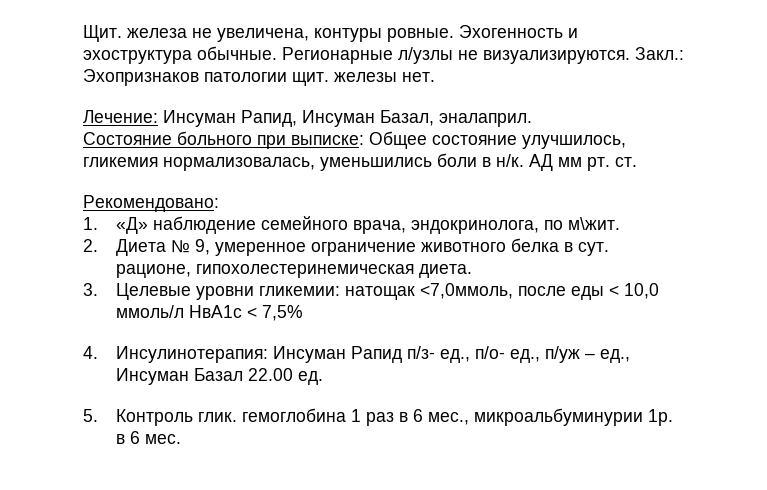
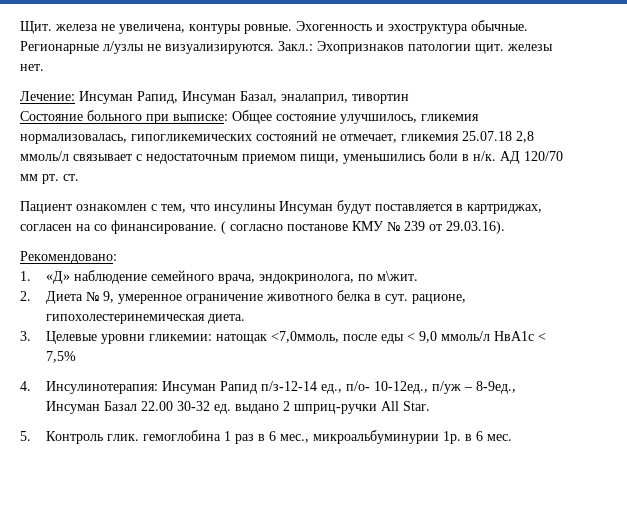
[439,113,532,127] эналаприл. -> [281,94,409,104] эналаприл, тивортин
(315, 164) none -> [131,130,534,143] [20,151,339,164] гипогликемических состояний не отмечает, гликемия 25.07.18 2,8 ммоль/л связывает с недостаточным приемом пищи,
(553, 162) none -> [524,151,563,161] 120/70
(637, 162) none -> [20,200,542,214] [20,220,505,234] // Пациент ознакомлен с тем, что инсулины Инсуман будут поставляется в картриджах, согласен на со финансирование. ( согласно постанове КМУ № 239 от 29.03.16).
[624,283,660,299] 10,0 -> [418,331,437,343] 9,0
[407,346,436,359] п/з- -> [260,381,317,391] п/з-12-14
[510,349,541,363] ед., -> [373,381,428,394] 10-12ед.,
[600,349,631,363] ед., -> [475,381,516,394] 8-9ед.,
(294, 374) none -> [176,401,210,411] 30-32
(324, 378) none -> [234,401,430,414] выдано 2 шприц-ручки All Star.

